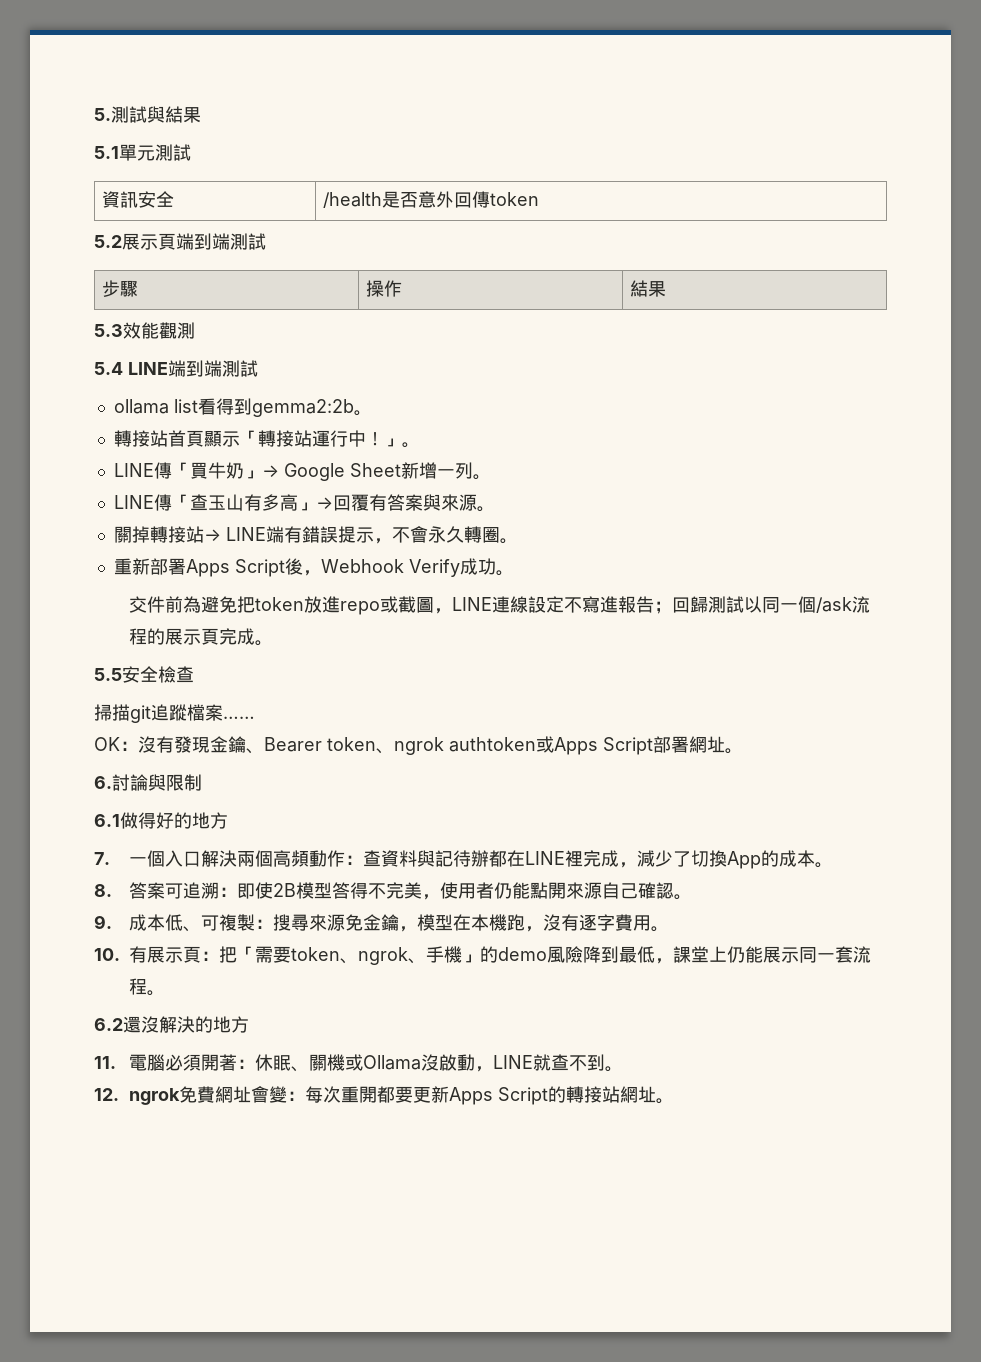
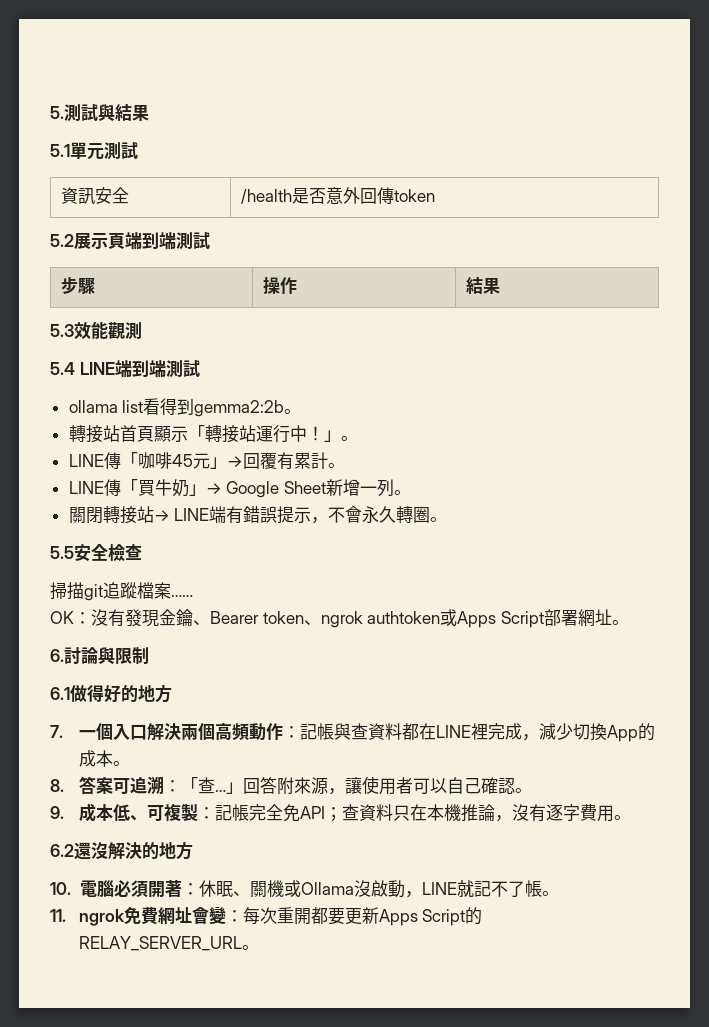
(420, 445) none -> [68,452,345,470] // LINE傳「咖啡45元」→回覆有累計。
[113,494,495,512] [113,526,150,543] // LINE傳「查玉山有多高」→回覆有答案與來源。 // 關掉 -> [68,507,103,524] // 關閉
[113,558,514,577] [129,596,871,615] [129,628,274,646] // 重新部署Apps Script後，Webhook Verify成功。 // 交件前為避免把token放進repo或截圖，LINE連線設定不寫進報告；回歸測試以同一個/ask流程的展示頁完成。 -> (448, 519) none
[363,850,490,867] 查資料與記待辦 -> [299,723,402,740] 記帳與查資料
[673,851,692,867] 了 -> (573, 731) none
[237,882,603,900] 即使2B模型答得不完美，使用者仍能點開來源 -> [180,776,447,795] 「查…」回答附來源，讓使用者可以
[273,914,670,932] [94,946,872,965] [129,978,148,995] 搜尋來源免金鑰，模型在本機跑，沒有逐字費用。 // 10.有展示頁：把「需要token、ngrok、手機」的demo風險降到最低，課堂上仍能展示同一套流程 -> [214,804,614,822] 記帳完全免API；查資料只在本機推論，沒有逐字費用
[94,1056,116,1069] 11. -> [50,882,71,895] 10.
[551,1054,624,1072] [94,1088,119,1101] 查不到。 // 12. -> [473,880,559,897] [50,909,66,922] 記不了帳。 // 11.
[566,1086,657,1103] 轉接站網址 -> [78,936,242,951] RELAY_SERVER_URL

